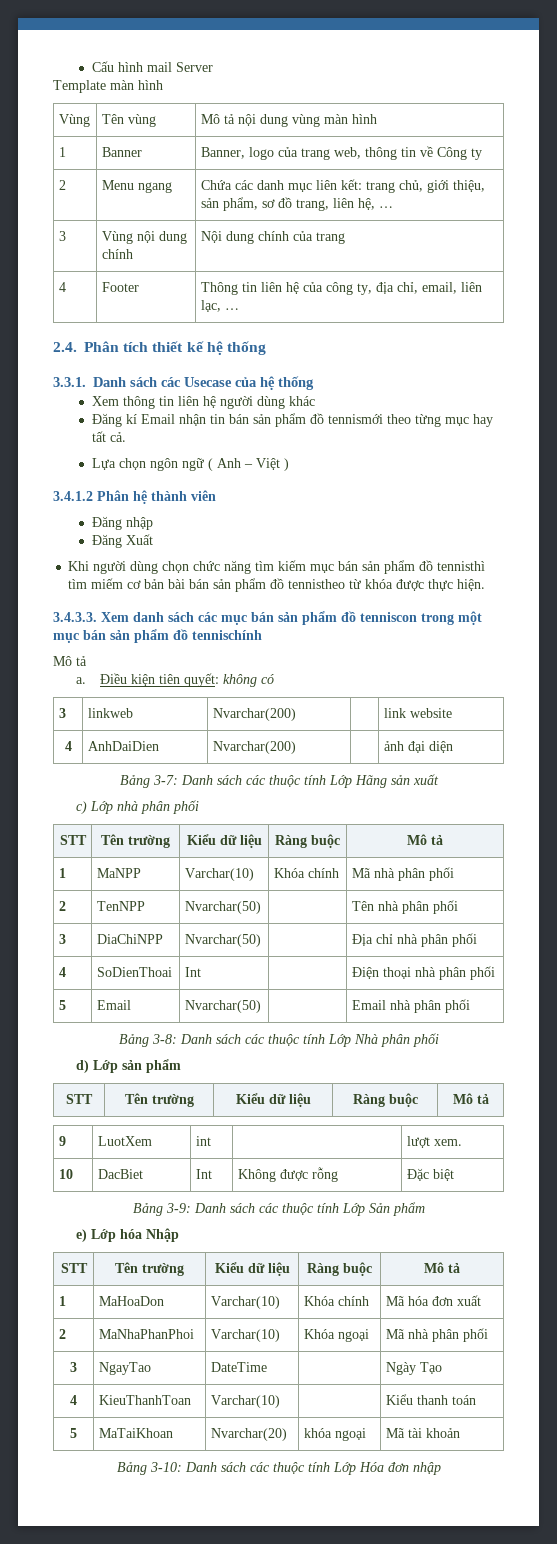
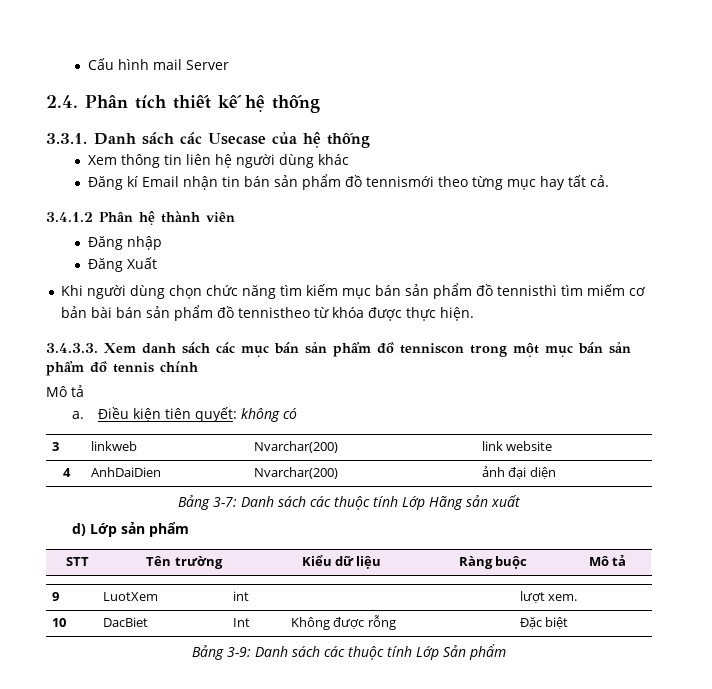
[53,80,163,93] [58,114,90,127] [101,114,156,127] [200,114,377,127] [58,147,66,157] [101,147,142,157] [200,146,482,160] [58,180,66,190] [101,180,172,193] [200,179,485,193] [200,197,393,211] [58,231,66,241] [101,231,187,244] [101,249,133,259] [200,231,345,244] [58,282,66,292] [101,282,139,292] [200,282,482,295] [200,300,239,312] // Template màn hình // Vùng | Tên vùng | Mô tả nội dung vùng màn hình // 1 | Banner | Banner, logo của trang web, thông tin về Công ty // 2 | Menu ngang | Chứa các danh mục liên kết: trang chủ, giới thiệu, sản phẩm, sơ đồ trang, liên hệ, … // 3 | Vùng nội dung chính | Nội dung chính của trang // 4 | Footer | Thông tin liên hệ của công ty, địa chỉ, email, liên lạc, … -> (229, 65) none
[91,458,289,471] // Lựa chọn ngôn ngữ ( Anh – Việt ) -> (609, 181) none
[192,630,262,640] tennischính -> [113,361,198,373] tennis chính
[76,800,200,814] [59,835,87,845] [101,834,170,848] [186,834,262,848] [275,834,340,848] [407,834,443,845] [58,868,66,878] [96,868,141,878] [184,868,254,881] [273,868,339,878] [351,867,454,881] [58,901,66,911] [96,901,145,911] [184,901,261,914] [351,900,458,914] [58,934,66,944] [96,934,163,944] [184,934,261,947] [351,933,477,947] [58,967,66,977] [96,967,172,977] [184,967,201,977] [351,966,495,980] [58,1000,66,1010] [96,1000,131,1010] [184,1000,261,1013] [351,999,470,1013] [118,1033,439,1047] // c) Lớp nhà phân phối // STT | Tên trường | Kiểu dữ liệu | Ràng buộc | Mô tả // 1 | MaNPP | Varchar(10) | Khóa chính | Mã nhà phân phối // 2 | TenNPP | Nvarchar(50) | | Tên nhà phân phối // 3 | DiaChiNPP | Nvarchar(50) | | Địa chỉ nhà phân phối // 4 | SoDienThoai | Int | | Điện thoại nhà phân phối // 5 | Email | Nvarchar(50) | | Email nhà phân phối // Bảng 3-8: Danh sách các thuộc tính Lớp Nhà phân phối -> (520, 501) none
[76,1228,180,1242] [60,1263,88,1273] [115,1262,184,1276] [214,1262,290,1276] [307,1262,372,1276] [424,1262,460,1273] [58,1296,66,1306] [98,1296,164,1306] [210,1296,280,1309] [303,1296,369,1306] [385,1295,481,1306] [58,1329,66,1339] [98,1329,194,1339] [210,1329,280,1342] [303,1329,369,1342] [385,1328,488,1342] [70,1362,77,1372] [98,1362,151,1375] [210,1362,267,1372] [385,1362,442,1375] [70,1395,77,1405] [98,1395,191,1405] [210,1395,280,1408] [385,1394,476,1405] [70,1428,77,1438] [98,1428,173,1438] [210,1428,287,1441] [303,1428,366,1441] [385,1428,460,1438] [116,1462,441,1475] // e) Lớp hóa Nhập // STT | Tên trường | Kiểu dữ liệu | Ràng buộc | Mô tả // 1 | MaHoaDon | Varchar(10) | Khóa chính | Mã hóa đơn xuất // 2 | MaNhaPhanPhoi | Varchar(10) | Khóa ngoại | Mã nhà phân phối // 3 | NgayTao | DateTime | | Ngày Tạo // 4 | KieuThanhToan | Varchar(10) | | Kiểu thanh toán // 5 | MaTaiKhoan | Nvarchar(20) | khóa ngoại | Mã tài khoản // Bảng 3-10: Danh sách các thuộc tính Lớp Hóa đơn nhập -> (506, 652) none

